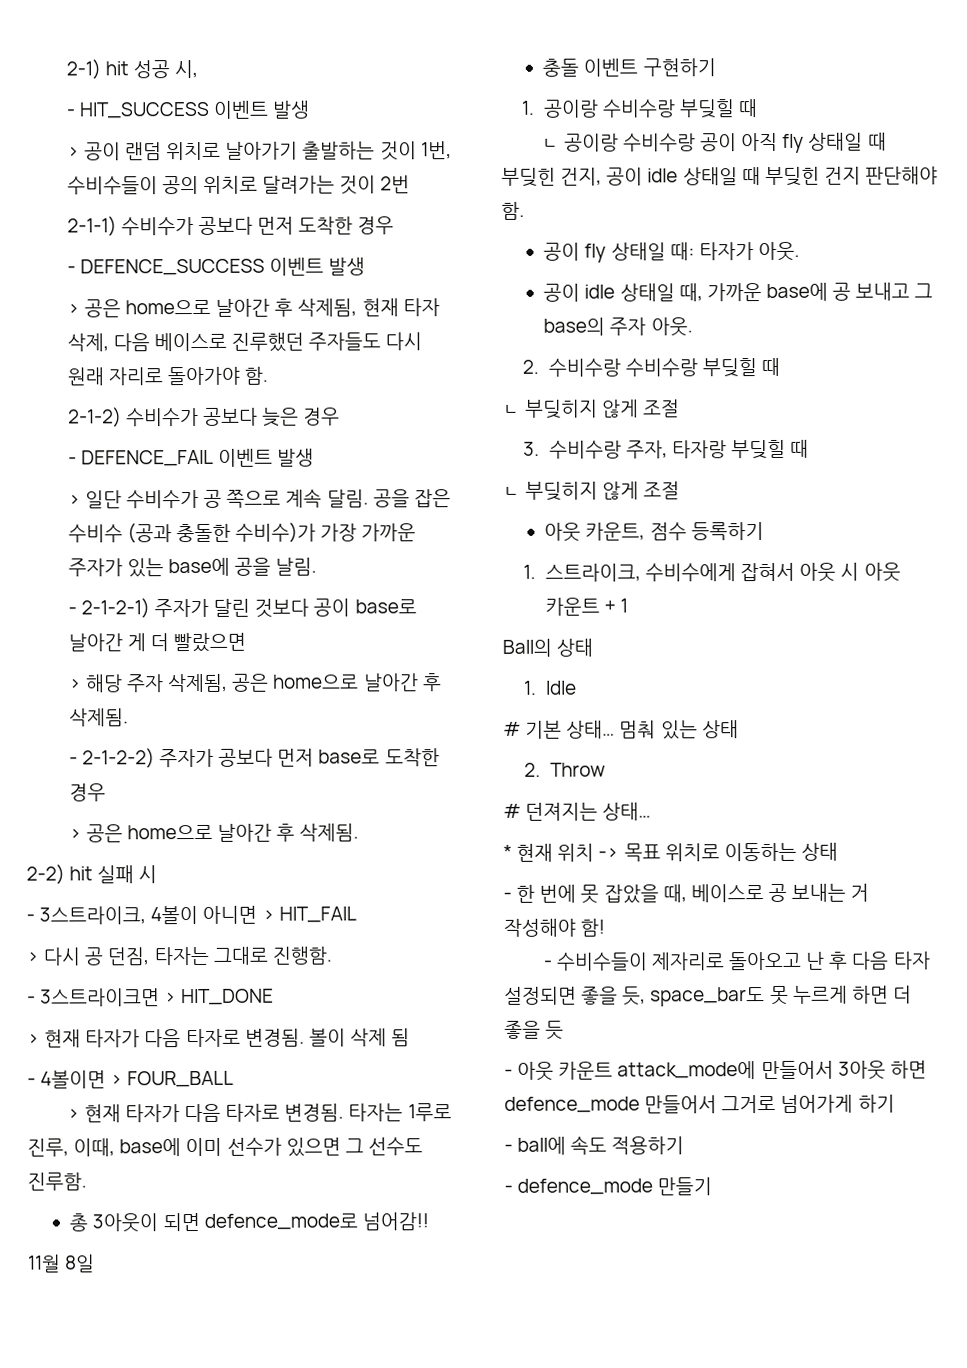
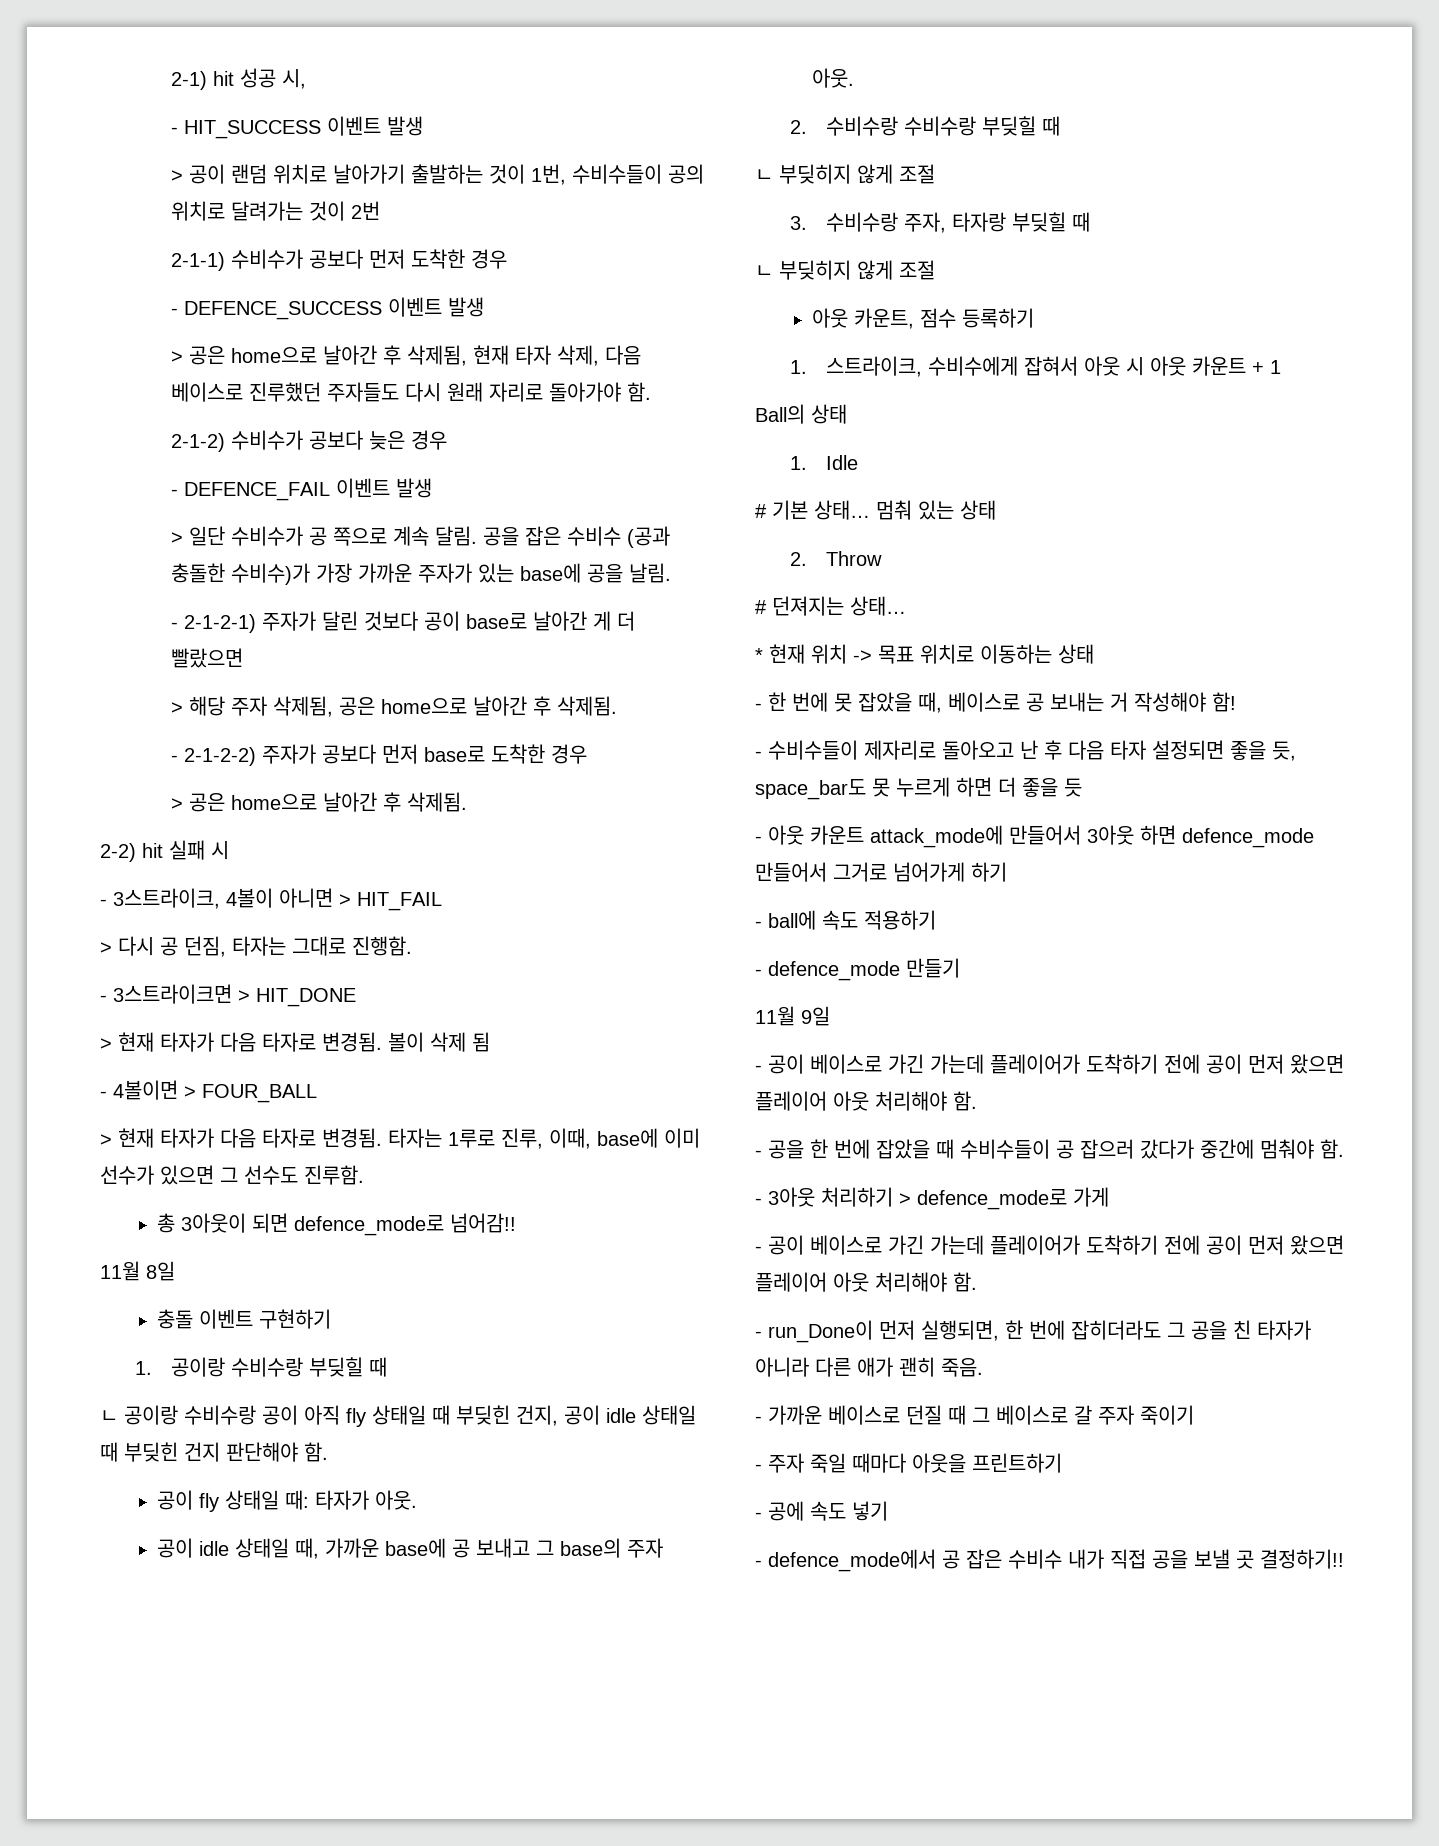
(713, 1186) none -> [755,1006,830,1026] [755,1054,1344,1074] [755,1091,977,1111] [755,1139,1344,1159] [755,1187,1109,1210] [755,1235,1344,1255] [755,1272,977,1292] [755,1320,1311,1343] [755,1357,983,1377] [755,1405,1194,1425] [755,1453,1062,1473] [755,1501,888,1521] [755,1549,1344,1572] // 11월 9일 // - 공이 베이스로 가긴 가는데 플레이어가 도착하기 전에 공이 먼저 왔으면 플레이어 아웃 처리해야 함. // - 공을 한 번에 잡았을 때 수비수들이 공 잡으러 갔다가 중간에 멈춰야 함. // - 3아웃 처리하기 > defence_mode로 가게 // - 공이 베이스로 가긴 가는데 플레이어가 도착하기 전에 공이 먼저 왔으면 플레이어 아웃 처리해야 함. // - run_Done이 먼저 실행되면, 한 번에 잡히더라도 그 공을 친 타자가 아니라 다른 애가 괜히 죽음. // - 가까운 베이스로 던질 때 그 베이스로 갈 주자 죽이기 // - 주자 죽일 때마다 아웃을 프린트하기 // - 공에 속도 넣기 // - defence_mode에서 공 잡은 수비수 내가 직접 공을 보낼 곳 결정하기!!

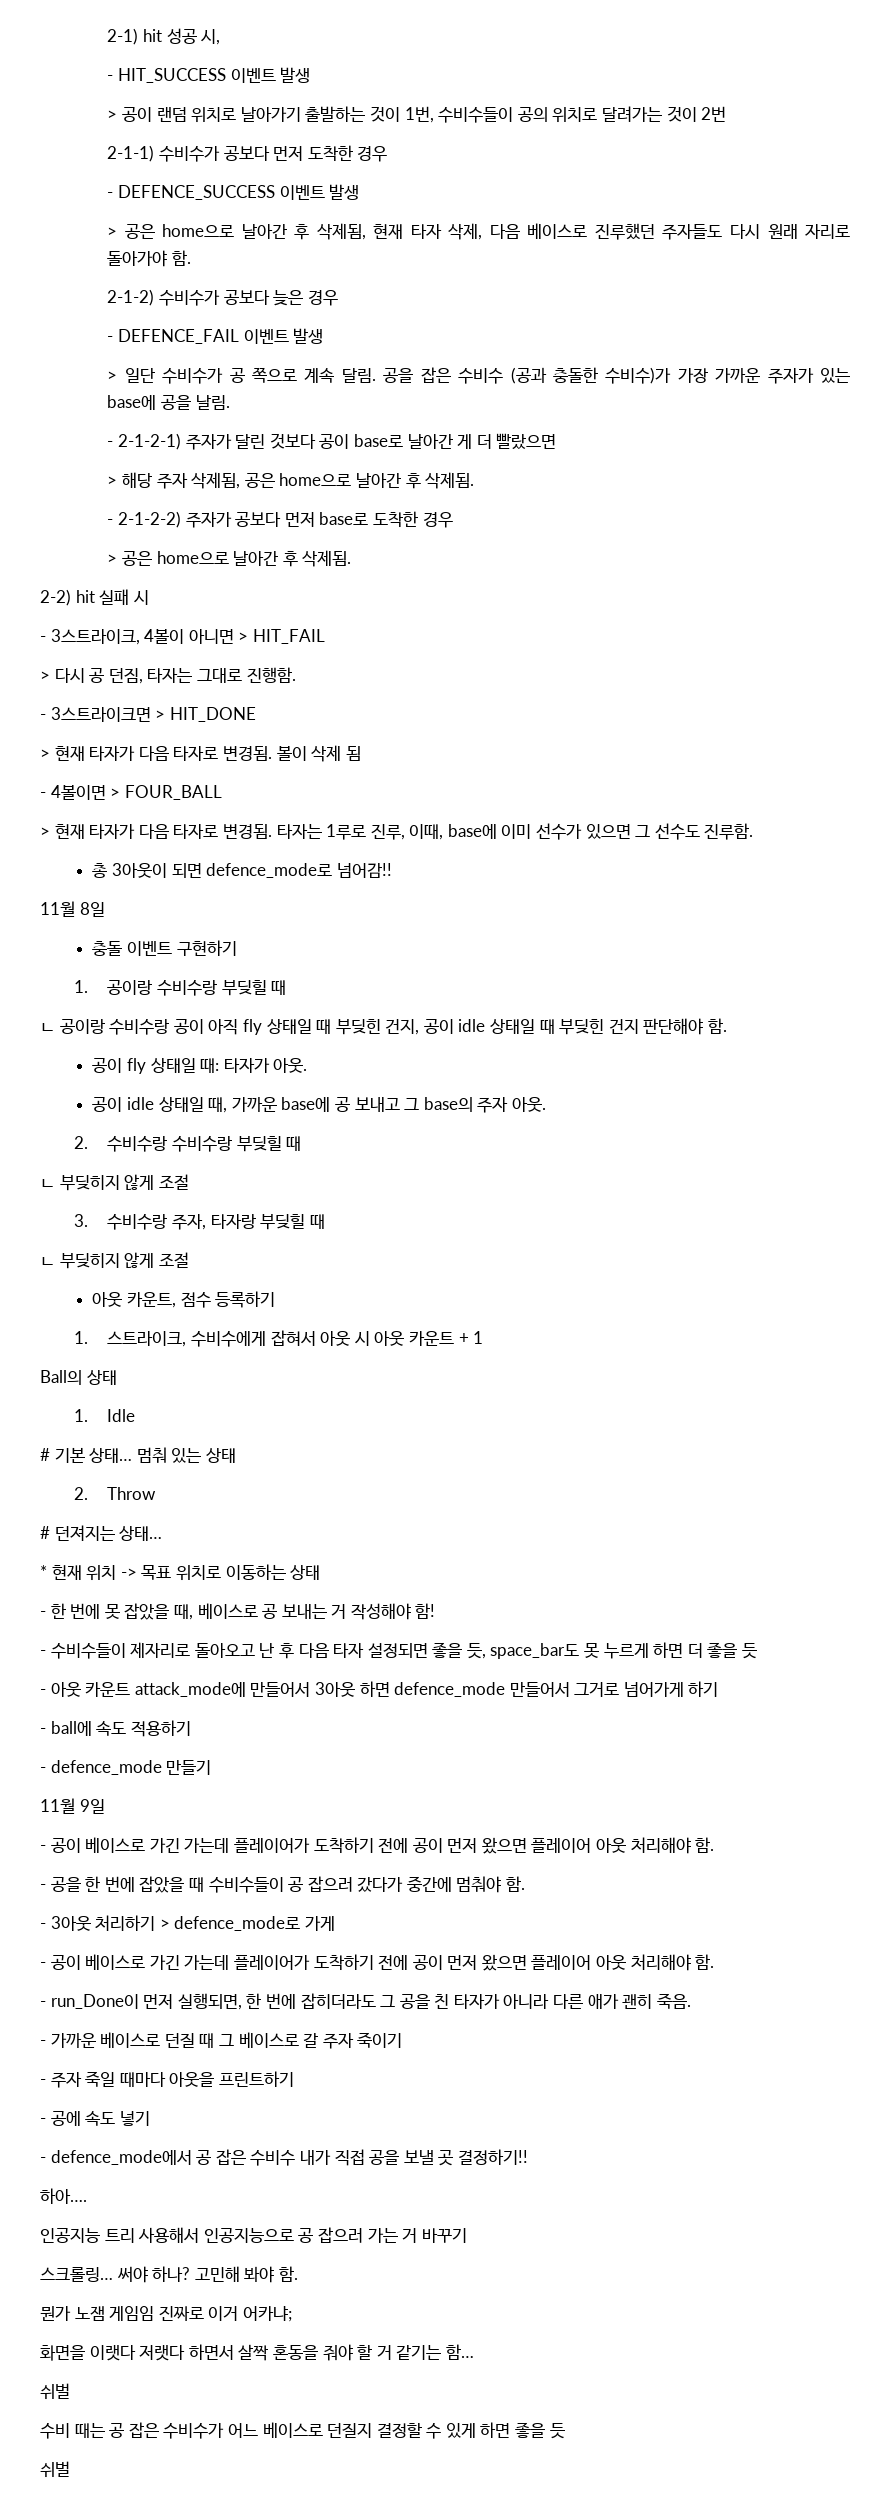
(1344, 1559) none -> [40,2188,87,2204] [40,2227,467,2243] [40,2266,298,2283] [40,2306,292,2322] [40,2344,474,2361] [40,2383,70,2400] [40,2422,565,2439] [40,2461,70,2478] // 하아…. // 인공지능 트리 사용해서 인공지능으로 공 잡으러 가는 거 바꾸기 // 스크롤링… 써야 하나? 고민해 봐야 함. // 뭔가 노잼 게임임 진짜로 이거 어카냐; // 화면을 이랫다 저랫다 하면서 살짝 혼동을 줘야 할 거 같기는 함… // 쉬벌 // 수비 때는 공 잡은 수비수가 어느 베이스로 던질지 결정할 수 있게 하면 좋을 듯 // 쉬벌

